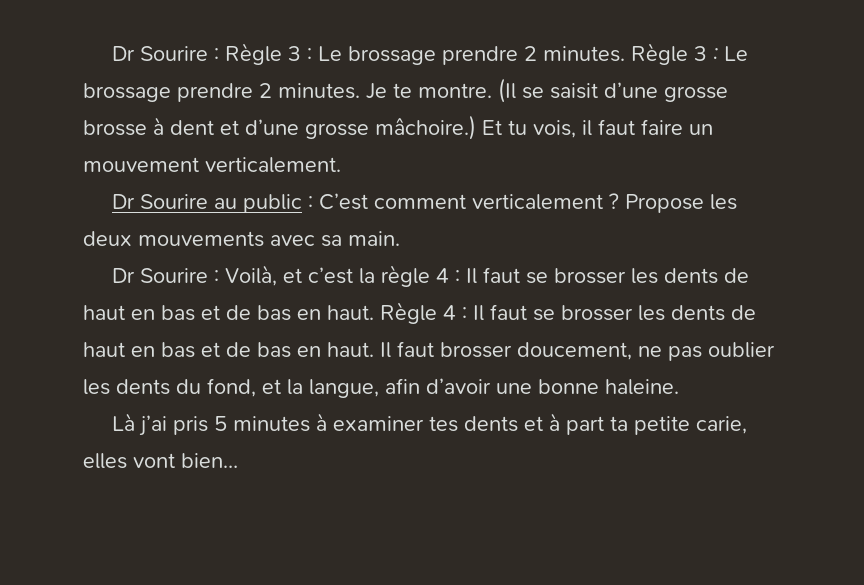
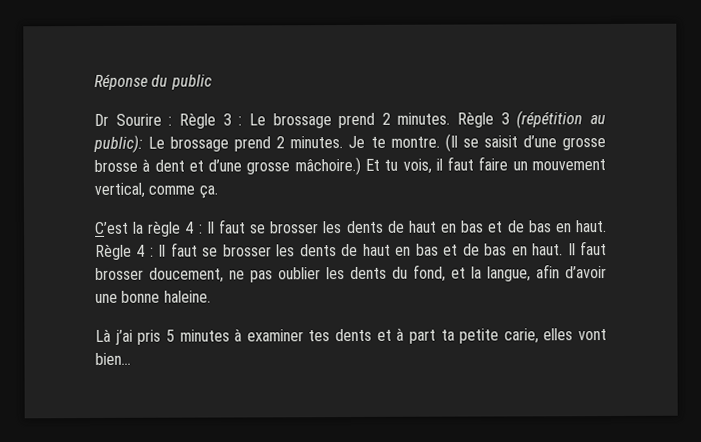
(112, 53) none -> [94,73,212,90] Réponse du public //
[442,46,519,65] prendre -> [338,112,376,129] prend
[713,46,749,61] [83,83,253,102] : Le brossage prendre -> [516,110,607,129] [93,134,272,153] (répétition au public): Le brossage prend
[205,157,341,173] [112,193,738,213] [83,231,400,247] [112,265,354,286] verticalement. // Dr Sourire au public : C’est comment verticalement ? Propose les deux mouvements avec sa main. // Dr Sourire : Voilà, et c’est -> [94,182,218,199] [95,221,129,234] vertical, comme ça. // C’est

